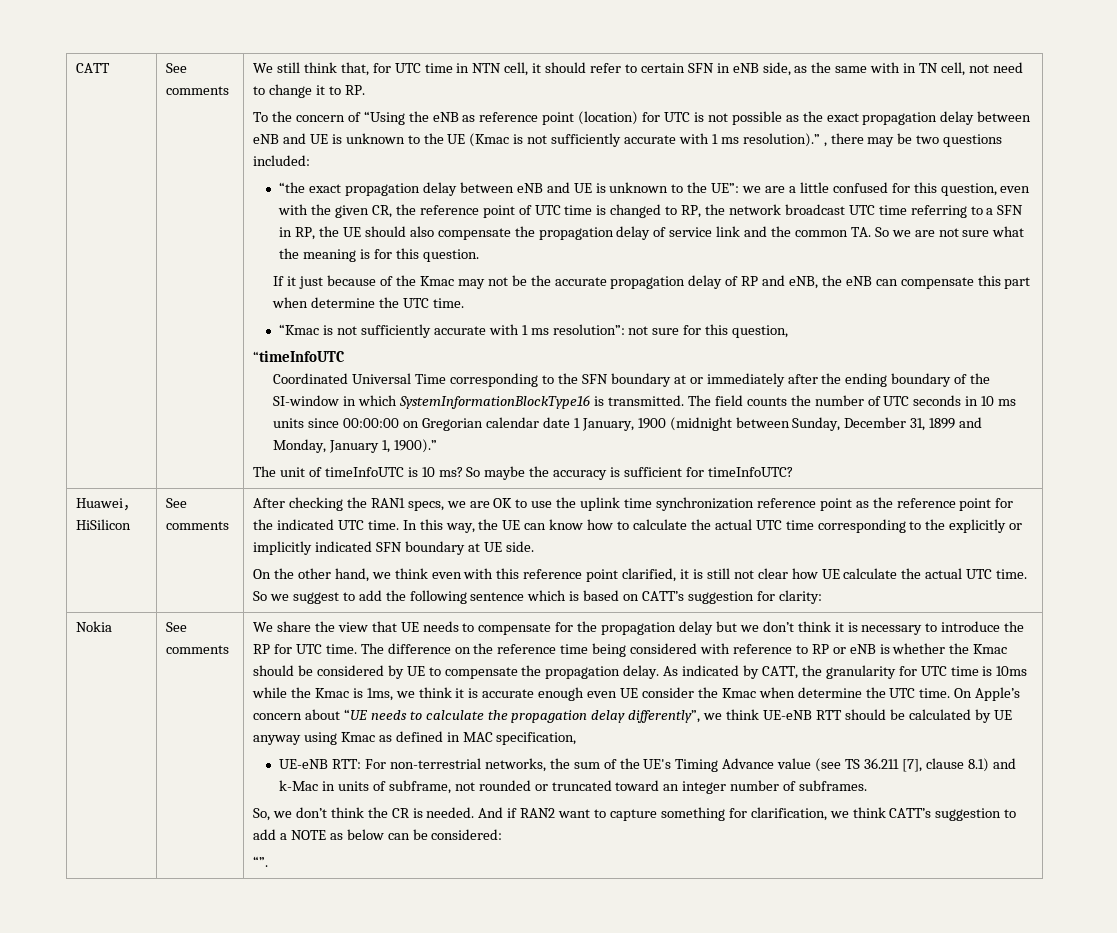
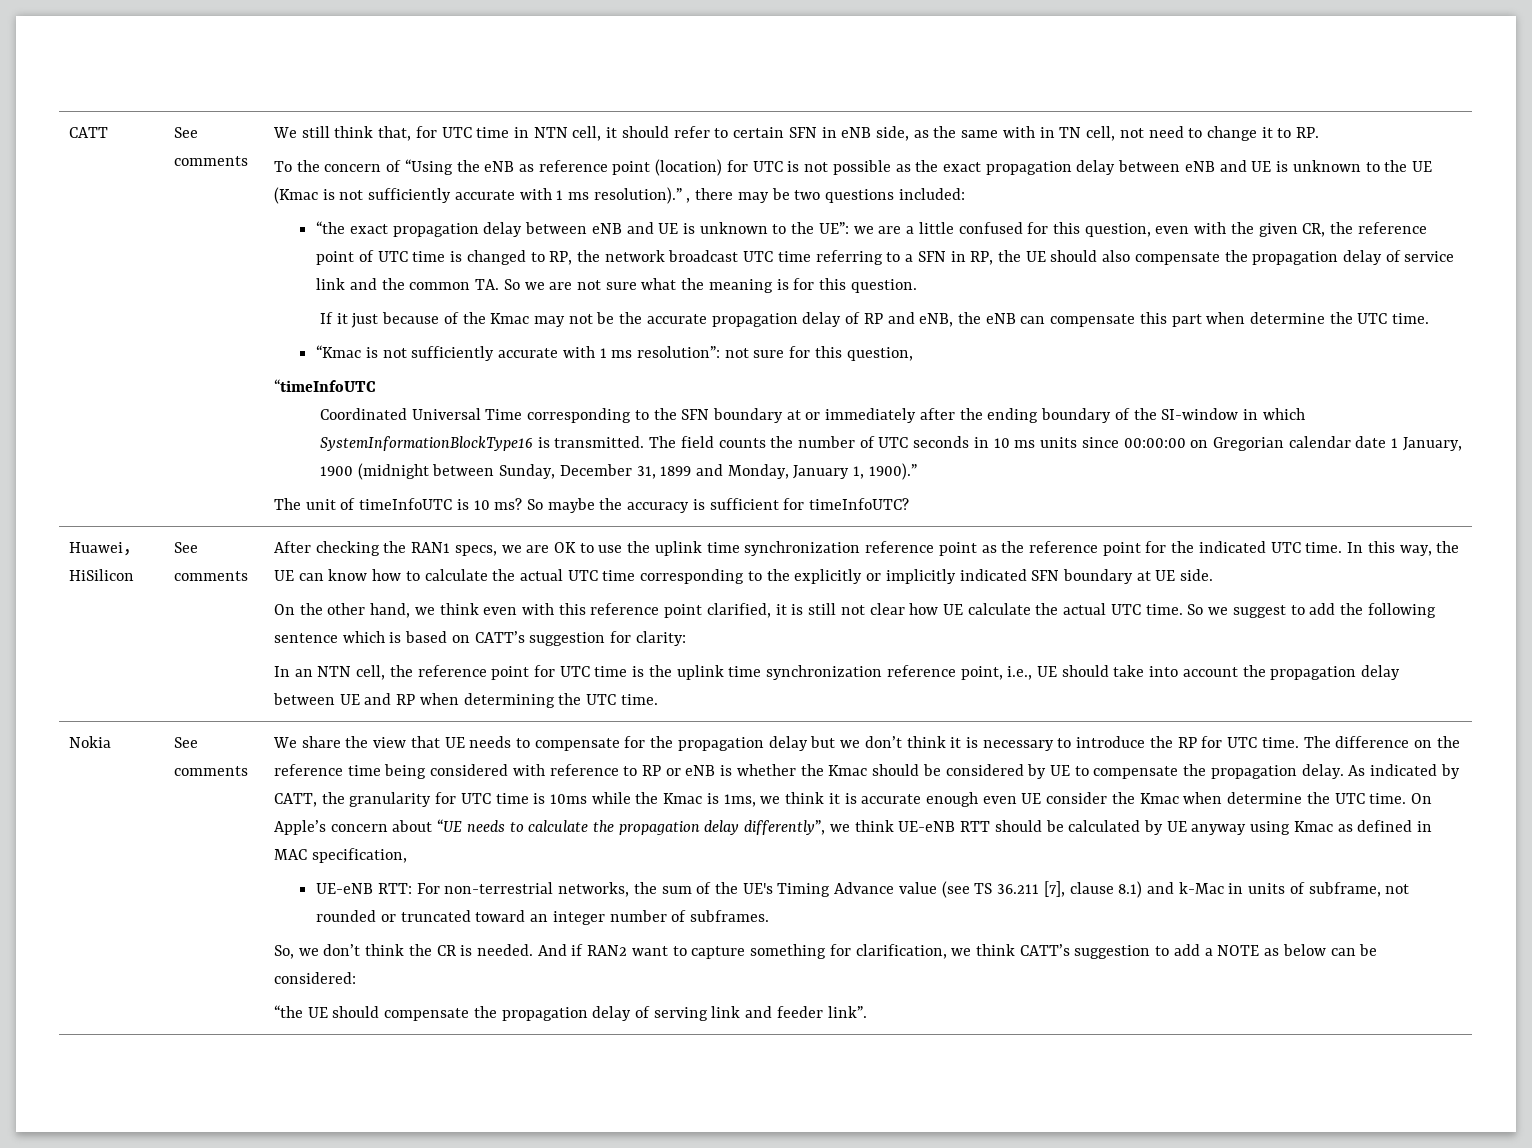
(822, 597) none -> [273,665,1401,680] [272,693,658,708] // In an NTN cell, the reference point for UTC time is the uplink time synchronization reference point, i.e., UE should take into account the propagation delay between UE and RP when determining the UTC time.
[253,856,269,867] “”. -> [273,1005,867,1021] “the UE should compensate the propagation delay of serving link and feeder link”.

